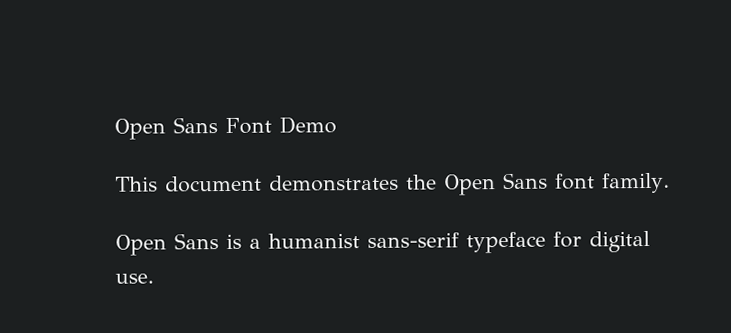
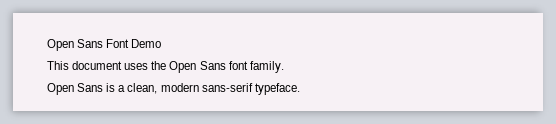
[269,174,399,192] demonstrates -> [124,63,149,70] uses
[268,230,650,254] [115,273,154,284] humanist sans-serif typeface for digital use. -> [127,83,300,95] clean, modern sans-serif typeface.

